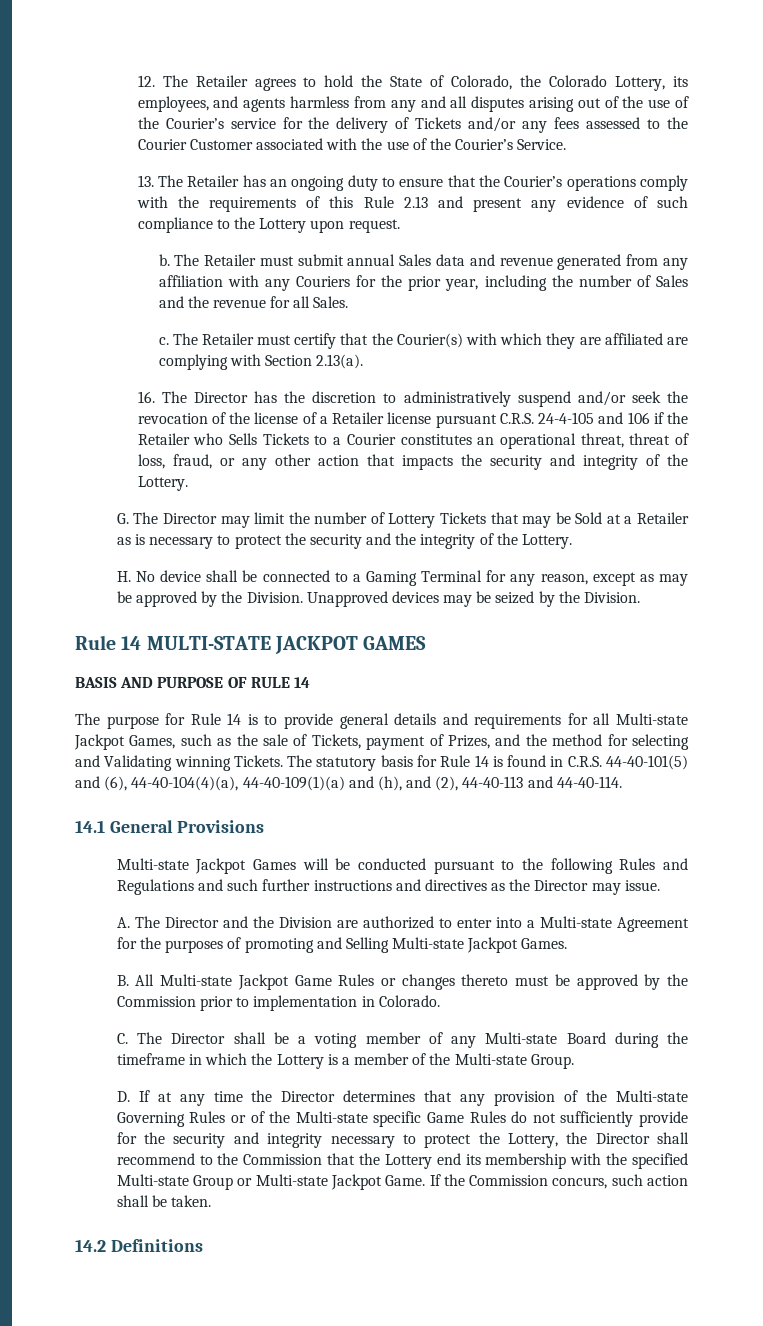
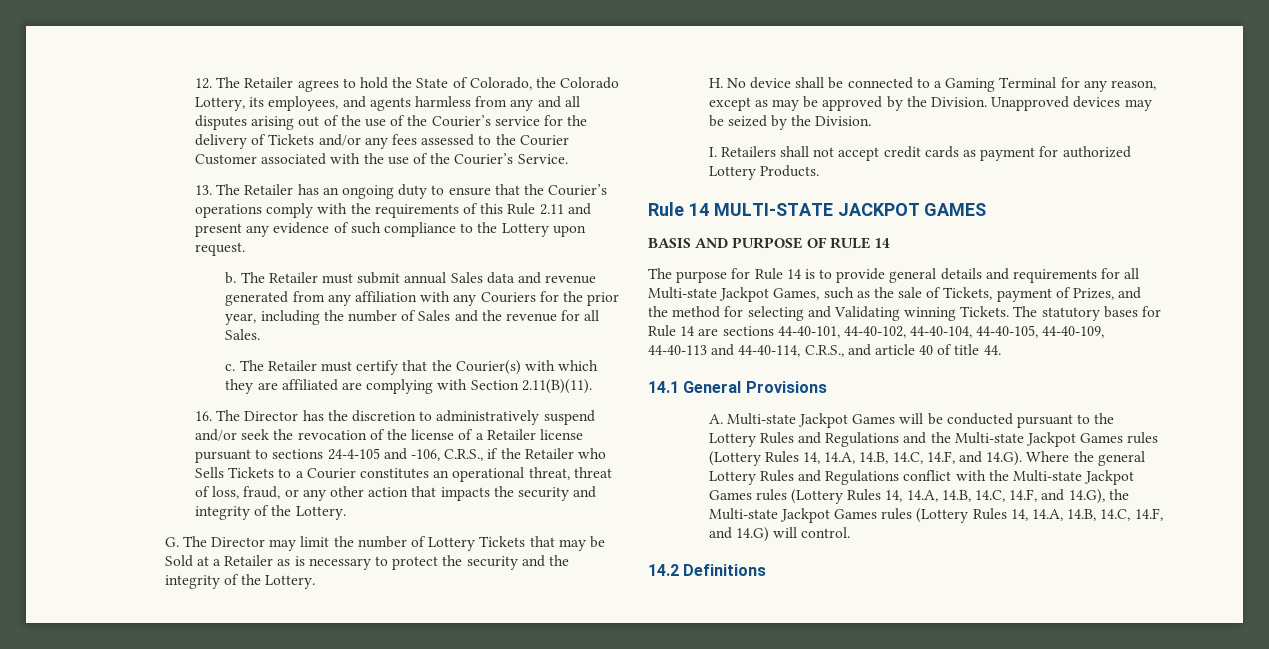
[403,196,428,208] 2.13 -> [539,204,564,215] 2.11
[316,354,364,369] 2.13(a). -> [521,379,592,394] 2.11(B)(11).
[499,412,650,424] C.R.S. 24-4-105 and 106 -> [255,448,484,461] to sections 24-4-105 and -106, C.R.S.,
(640, 597) none -> [708,146,1131,161] [708,165,819,180] // I. Retailers shall not accept credit cards as payment for authorized Lottery Products.
[380,755,688,770] [75,776,622,791] basis for Rule 14 is found in C.R.S. 44-40-101(5) and (6), 44-40-104(4)(a), 44-40-109(1)(a) and (h), and (2), 44-40-113 and 44-40-114. -> [1103,306,1162,318] [648,325,1105,338] [648,344,1001,357] bases for Rule 14 are sections 44-40-101, 44-40-102, 44-40-104, 44-40-105, 44-40-109, 44-40-113 and 44-40-114, C.R.S., and article 40 of title 44.
(265, 826) none -> [708,414,723,424] A.
[550,858,613,874] following -> [708,433,756,447] Lottery
[227,879,660,895] [116,916,689,932] [116,937,568,953] [116,974,688,990] [116,995,440,1011] [116,1032,688,1048] [116,1053,574,1069] [116,1090,688,1106] [116,1111,688,1127] [116,1132,689,1148] [116,1153,688,1169] [116,1174,689,1190] [116,1195,212,1207] such further instructions and directives as the Director may issue. // A. The Director and the Division are authorized to enter into a Multi-state Agreement for the purposes of promoting and Selling Multi-state Jackpot Games. // B. All Multi-state Jackpot Game Rules or changes thereto must be approved by the Commission prior to implementation in Colorado. // C. The Director shall be a voting member of any Multi-state Board during the timeframe in which the Lottery is a member of the Multi-state Group. // D. If at any time the Director determines that any provision of the Multi-state Governing Rules or of the Multi-state specific Game Rules do not sufficiently provide for the security and integrity necessary to protect the Lottery, the Director shall recommend to the Commission that the Lottery end its membership with the specified Multi-state Group or Multi-state Jackpot Game. If the Commission concurs, such action shall be taken. -> [930,432,1159,447] [708,451,1145,466] [708,470,1135,485] [708,489,1129,504] [708,508,1163,523] [708,527,851,542] the Multi-state Jackpot Games rules (Lottery Rules 14, 14.A, 14.B, 14.C, 14.F, and 14.G). Where the general Lottery Rules and Regulations conflict with the Multi-state Jackpot Games rules (Lottery Rules 14, 14.A, 14.B, 14.C, 14.F, and 14.G), the Multi-state Jackpot Games rules (Lottery Rules 14, 14.A, 14.B, 14.C, 14.F, and 14.G) will control.

